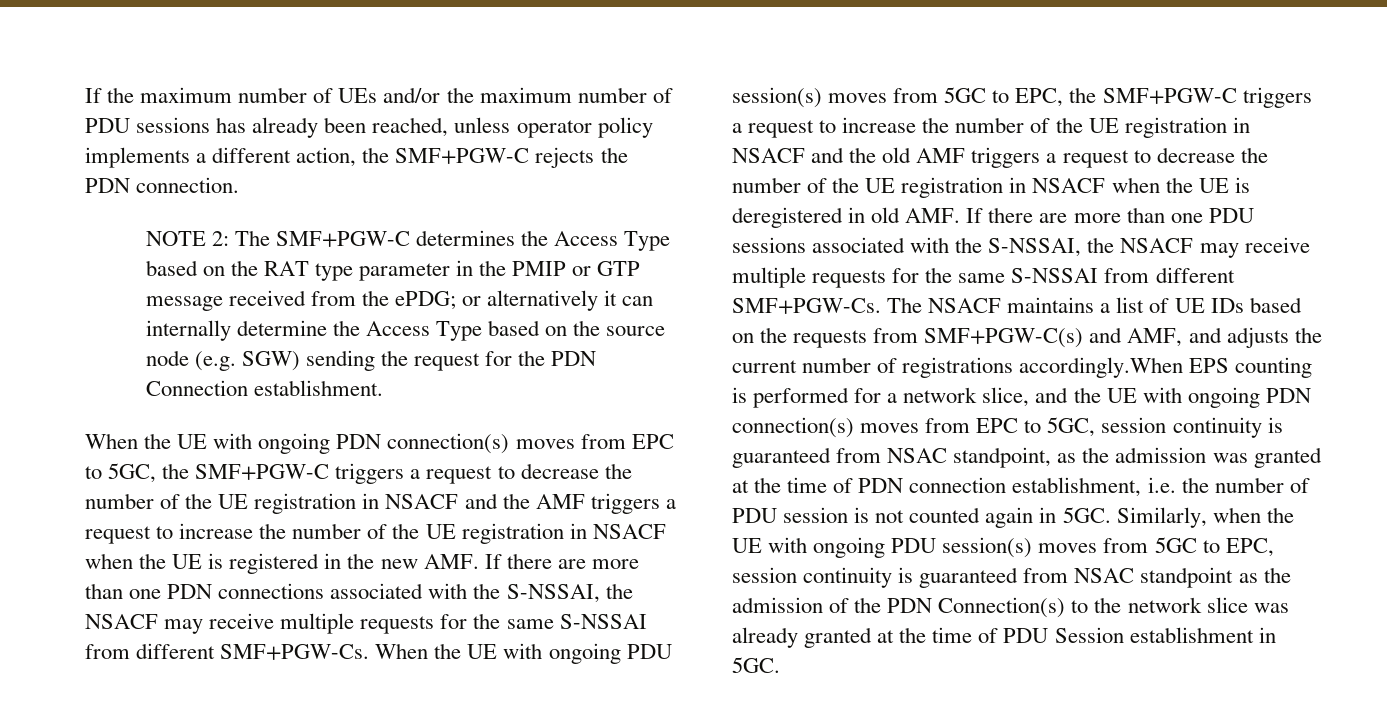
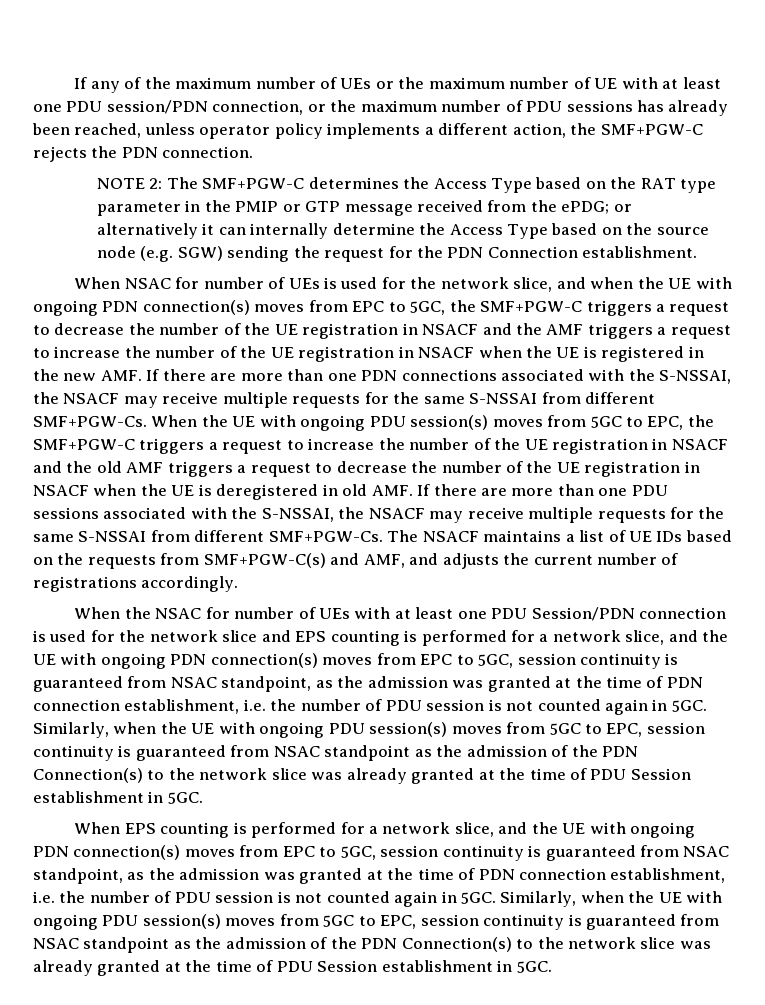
[85,88,102,103] If -> [74,77,142,93] If any of
[383,87,441,103] and/or -> [375,77,721,89] [33,100,326,115] or the maximum number of UE with at least one PDU session/PDN connection, or
(138, 441) none -> [124,277,634,292] NSAC for number of UEs is used for the network slice, and when
[1019,357,1184,378] accordingly.When -> [141,576,239,592] [74,607,727,621] [33,630,291,642] accordingly. // When the NSAC for number of UEs with at least one PDU Session/PDN connection is used for the network slice and
(780, 665) none -> [74,822,696,838] [33,845,730,861] [33,868,726,884] [33,891,723,907] [33,914,720,930] [33,937,711,953] [33,960,552,976] // When EPS counting is performed for a network slice, and the UE with ongoing PDN connection(s) moves from EPC to 5GC, session continuity is guaranteed from NSAC standpoint, as the admission was granted at the time of PDN connection establishment, i.e. the number of PDU session is not counted again in 5GC. Similarly, when the UE with ongoing PDU session(s) moves from 5GC to EPC, session continuity is guaranteed from NSAC standpoint as the admission of the PDN Connection(s) to the network slice was already granted at the time of PDU Session establishment in 5GC.

